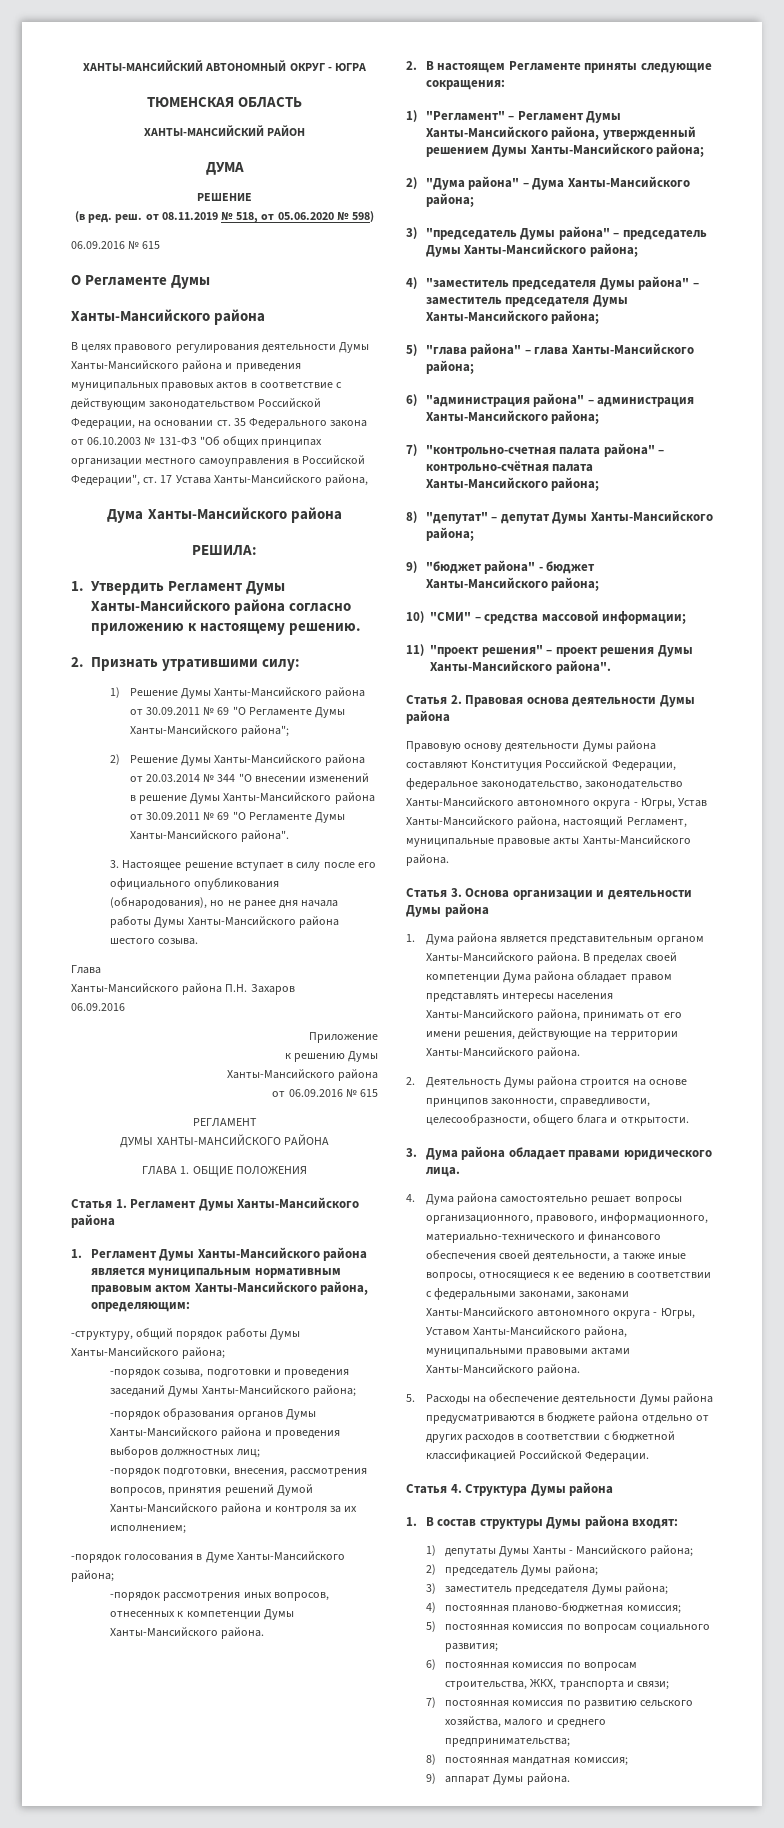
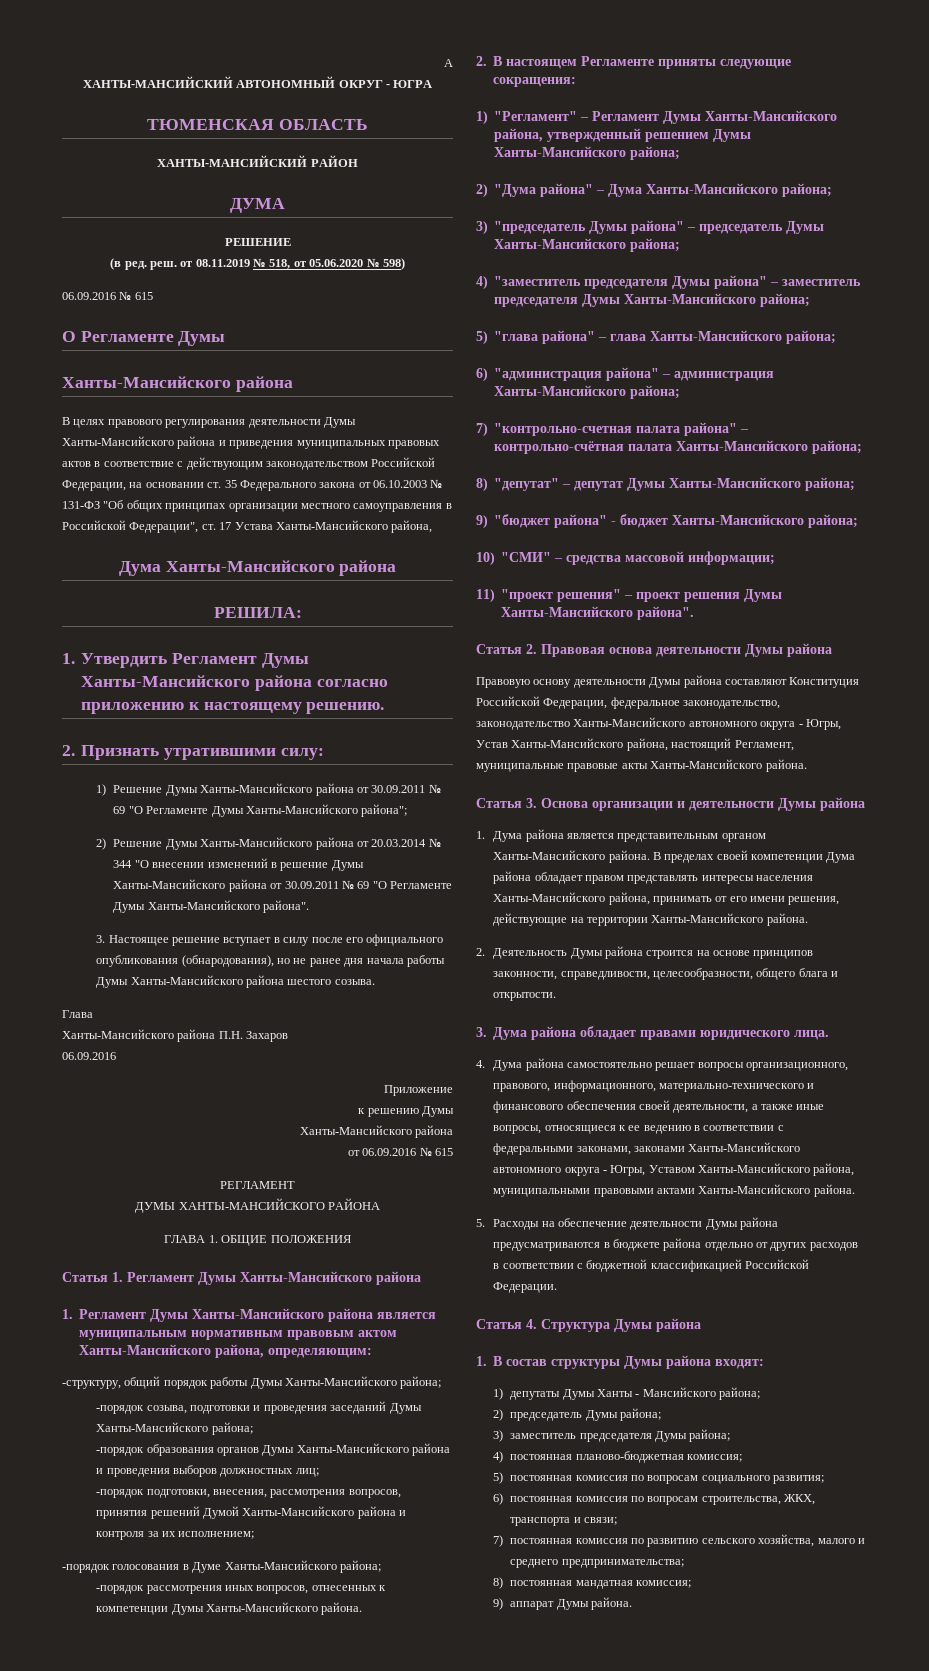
(83, 65) none -> [444,59,453,67] А //

